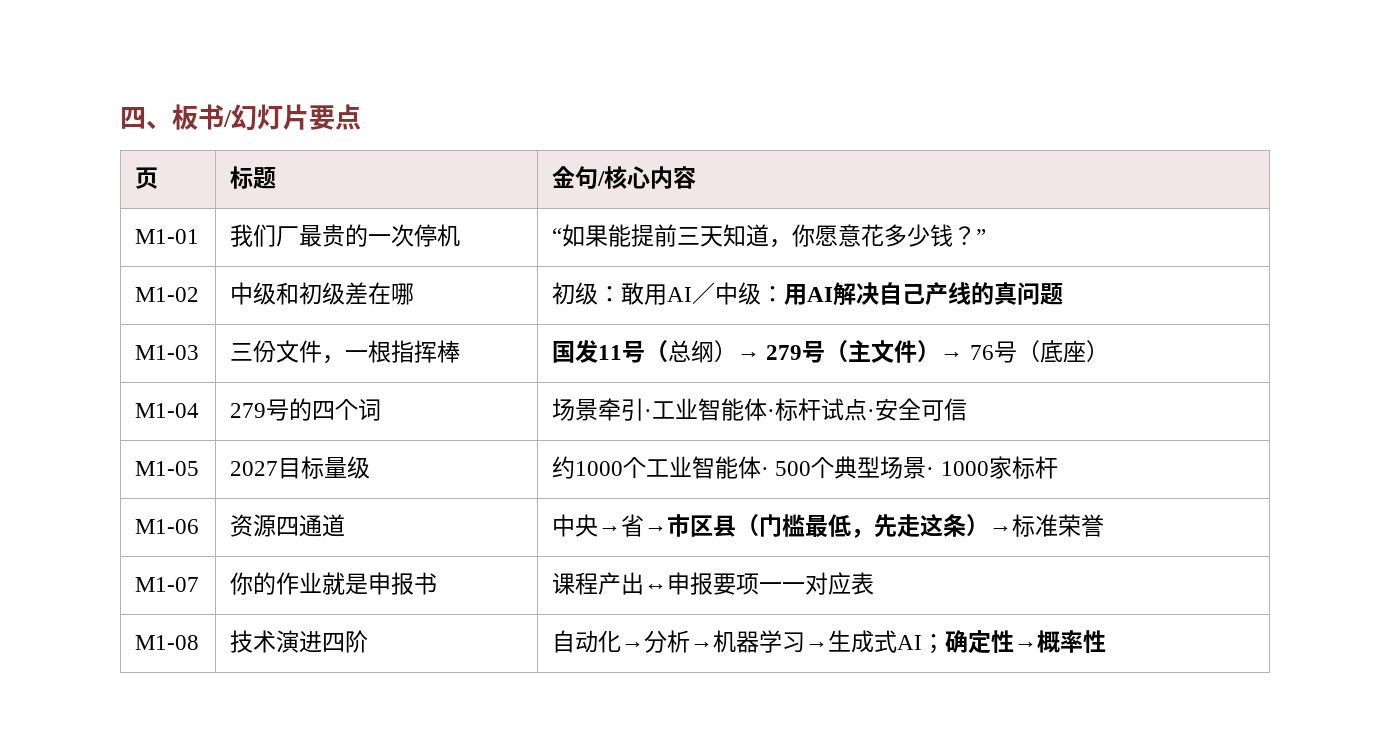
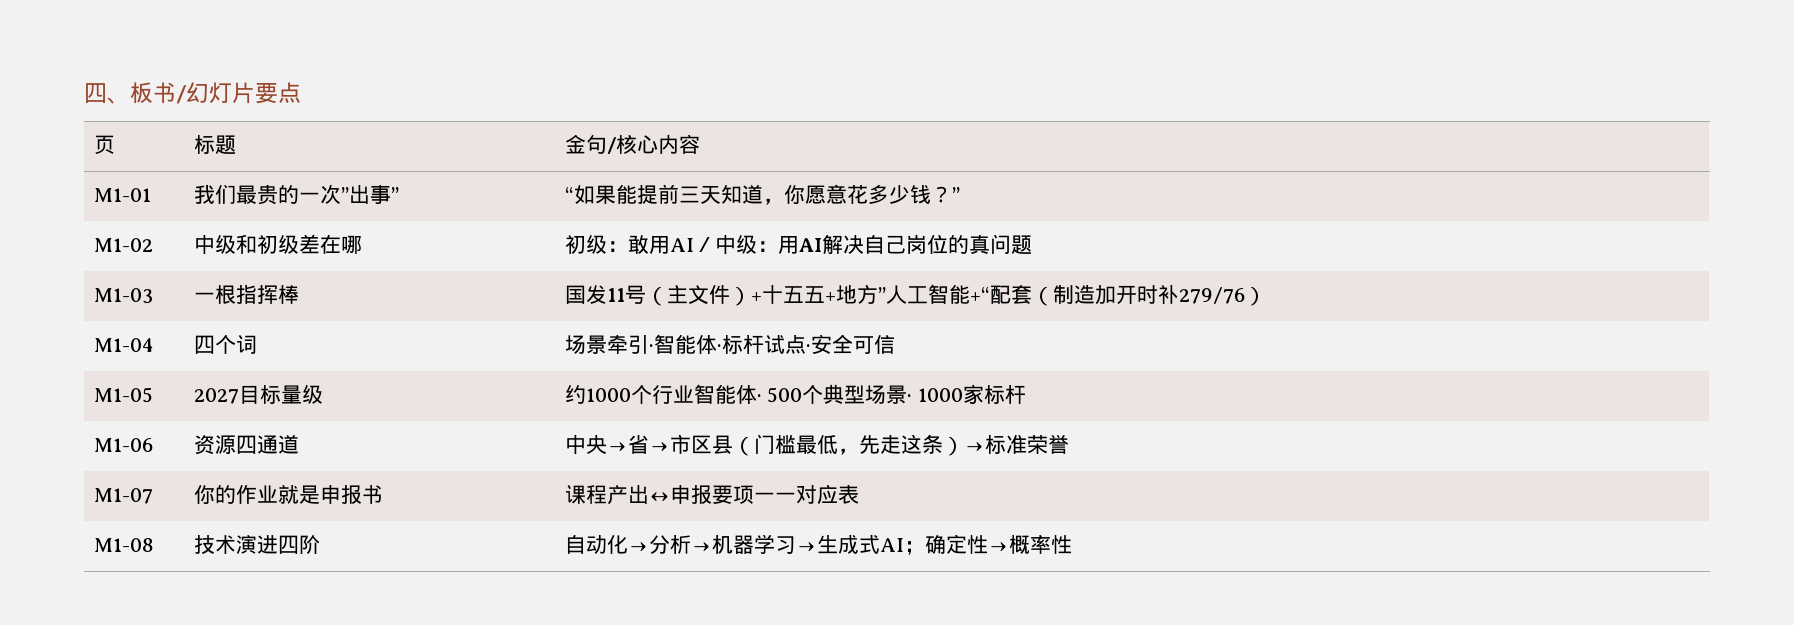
[276,226,300,247] 厂 -> (236, 194) none
[414,224,461,247] 停机 -> [340,185,399,204] ”出事”
[925,282,972,306] 产线 -> [905,234,948,254] 岗位
[230,340,346,364] 三份文件， -> (153, 296) none
[668,340,1086,363] 总纲）→ 279号（主文件）→ 76号（底座 -> [666,284,1245,306] 主文件）+十五五+地方”人工智能+“配套（制造加开时补279/76
[230,398,313,421] 279号的 -> (154, 345) none
[652,398,699,419] 工业 -> (654, 348) none
[646,459,670,477] 工 -> [651,385,673,404] 行

